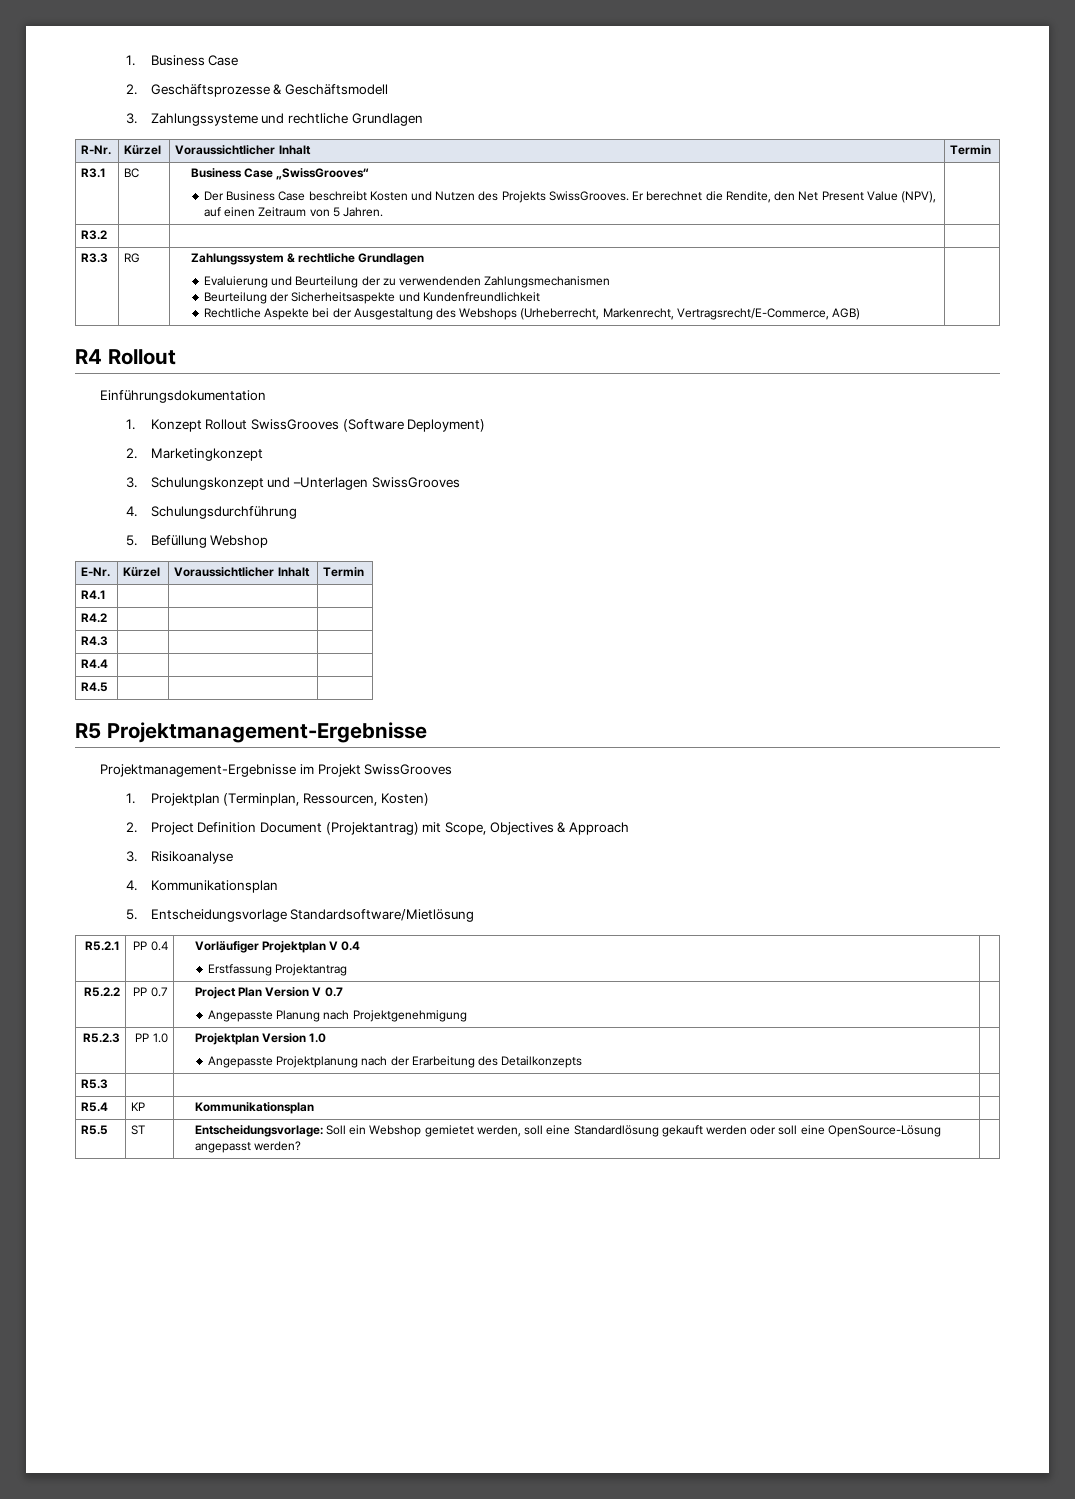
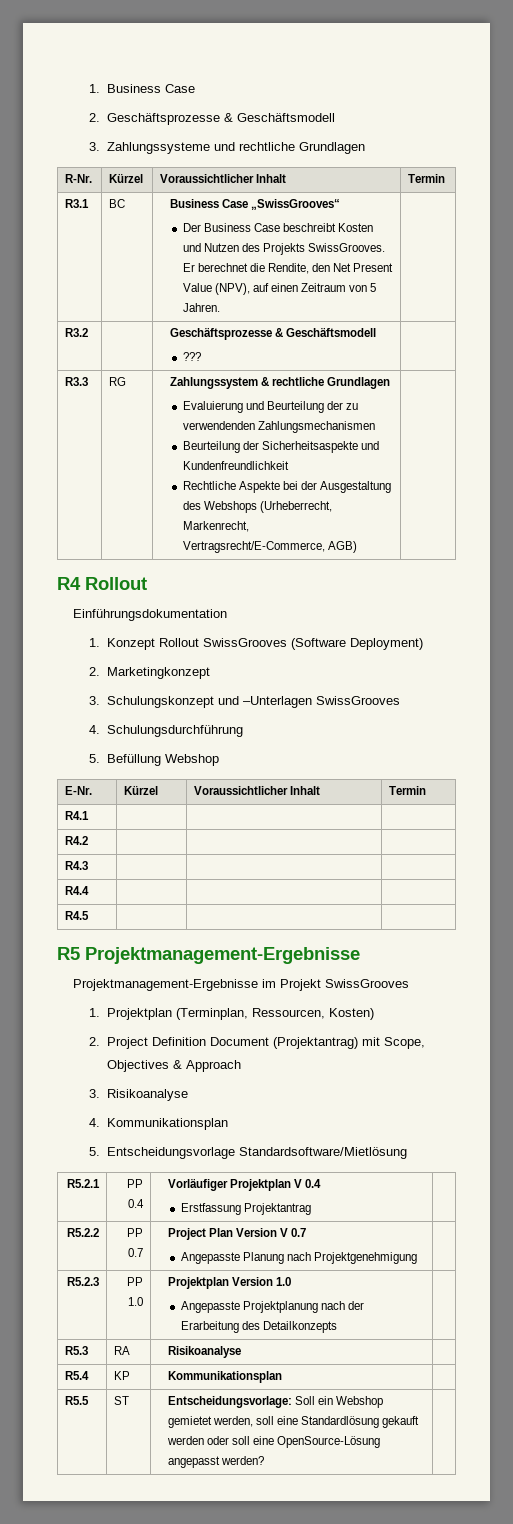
(108, 235) none -> [169,327,377,340] [182,352,201,361] Geschäftsprozesse & Geschäftsmodell // ???
(109, 1084) | -> [114,1346,131,1355] [167,1346,241,1358] RA | Risikoanalyse

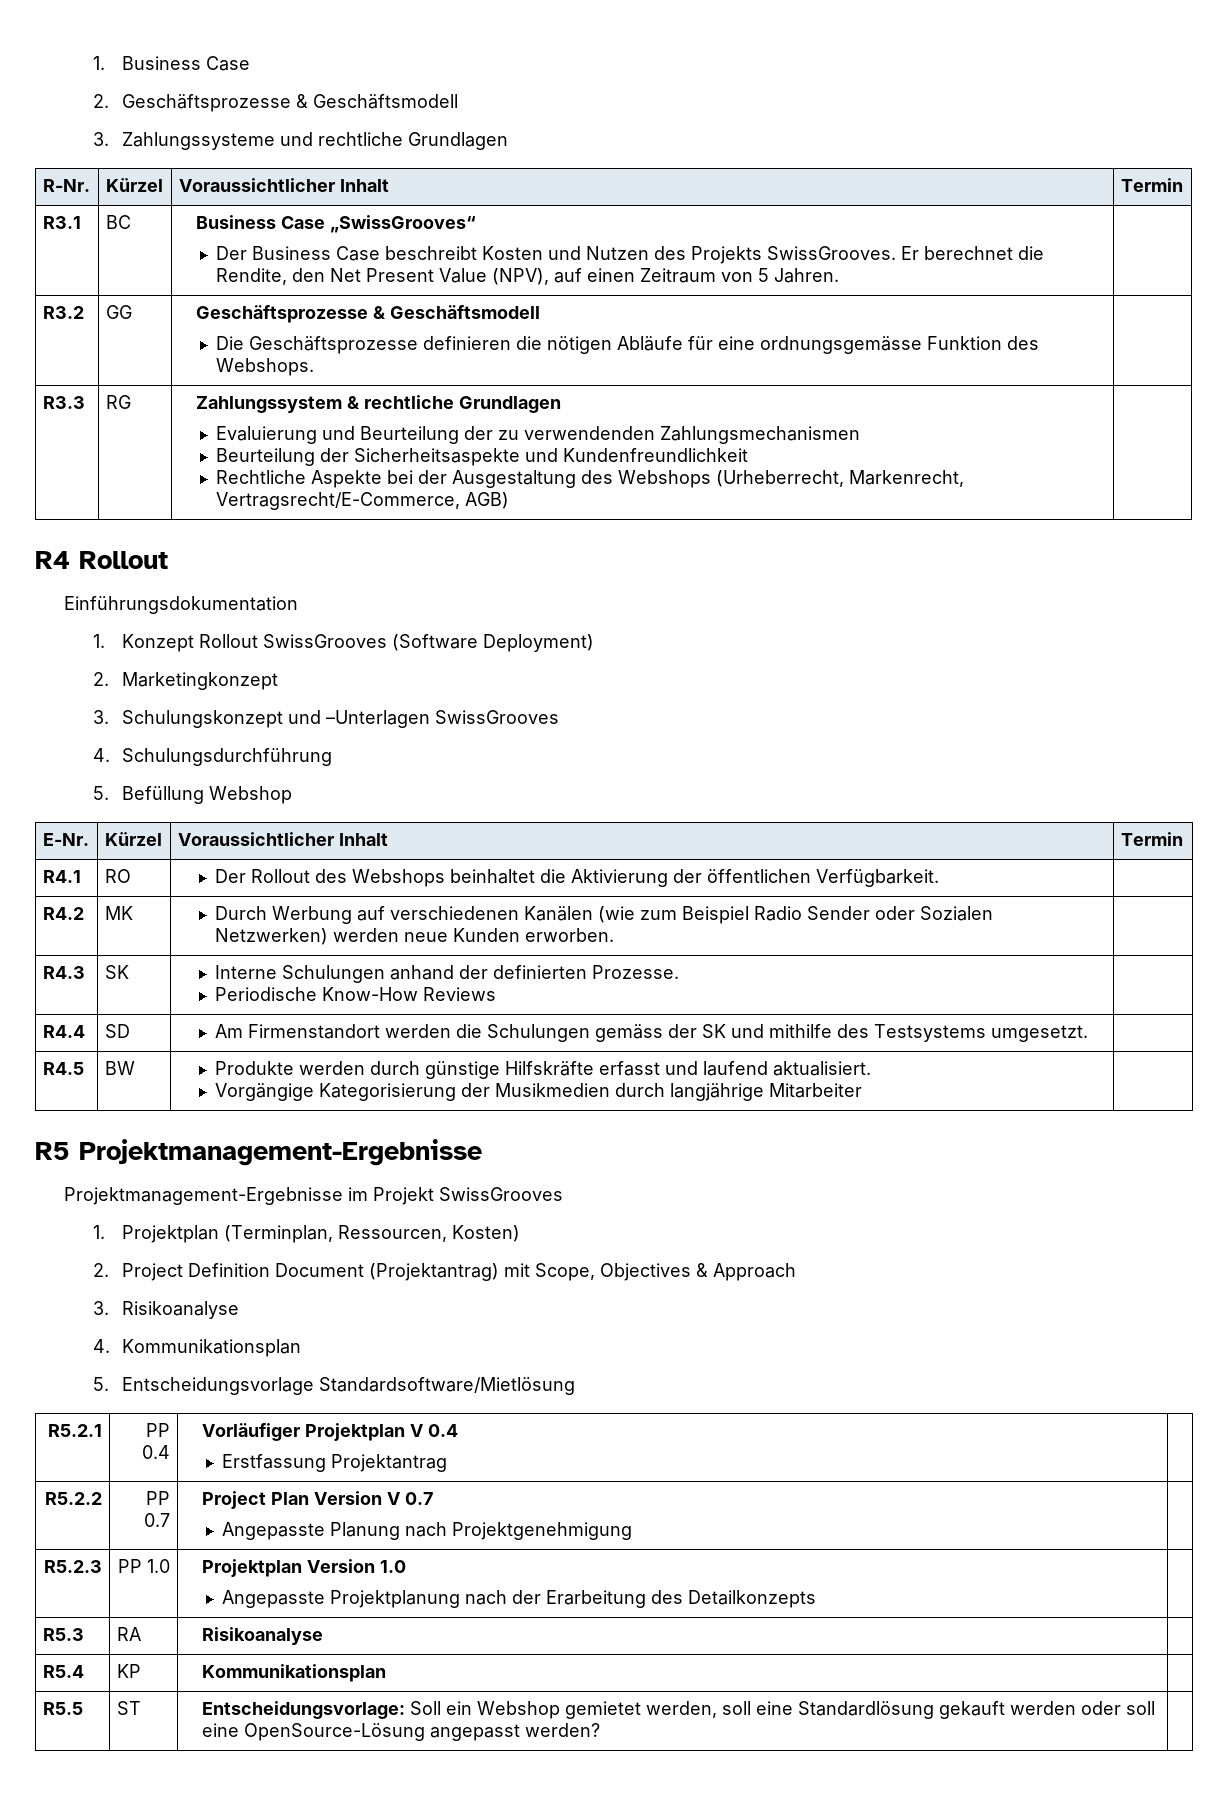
[169,327,377,340] [182,352,201,361] | Geschäftsprozesse & Geschäftsmodell // ??? -> [105,305,132,319] [195,305,540,323] [215,336,1039,354] [215,358,314,376] GG | Geschäftsprozesse & Geschäftsmodell // Die Geschäftsprozesse definieren die nötigen Abläufe für eine ordnungsgemässe Funktion des Webshops.
[65,836,89,845] [65,861,89,870] [65,886,90,895] [65,911,90,920] | | // R4.2 | | | // R4.3 | | | // R4.4 | | | // R4.5 | | -> [104,869,131,883] [214,869,939,887] [42,907,84,920] [104,906,133,920] [214,906,993,924] [214,928,614,945] [42,966,85,979] [104,965,129,979] [214,965,679,983] [214,987,496,1001] [42,1025,85,1038] [104,1024,130,1038] [214,1024,1088,1042] [42,1062,84,1075] [104,1061,135,1075] [214,1061,871,1079] [214,1083,862,1101] RO | Der Rollout des Webshops beinhaltet die Aktivierung der öffentlichen Verfügbarkeit. | // R4.2 | MK | Durch Werbung auf verschiedenen Kanälen (wie zum Beispiel Radio Sender oder Sozialen Netzwerken) werden neue Kunden erworben. | // R4.3 | SK | Interne Schulungen anhand der definierten Prozesse. // Periodische Know-How Reviews | // R4.4 | SD | Am Firmenstandort werden die Schulungen gemäss der SK und mithilfe des Testsystems umgesetzt. | // R4.5 | BW | Produkte werden durch günstige Hilfskräfte erfasst und laufend aktualisiert. // Vorgängige Kategorisierung der Musikmedien durch langjährige Mitarbeiter

